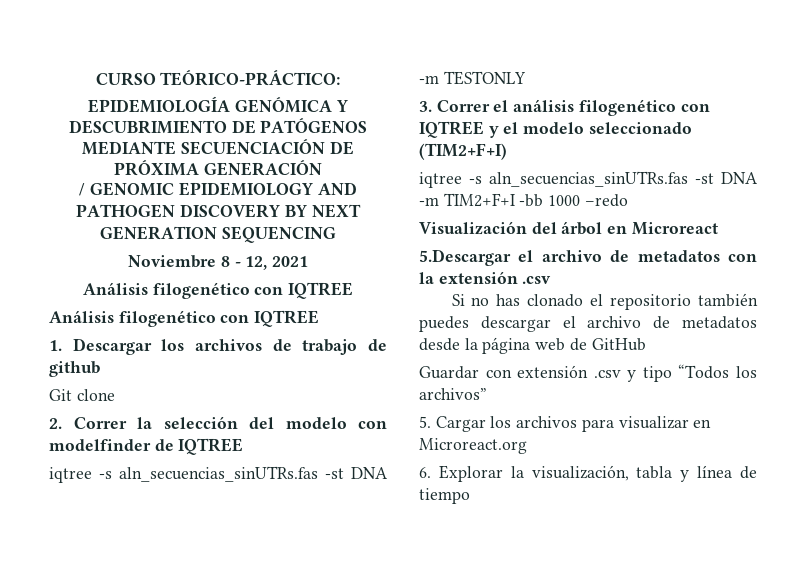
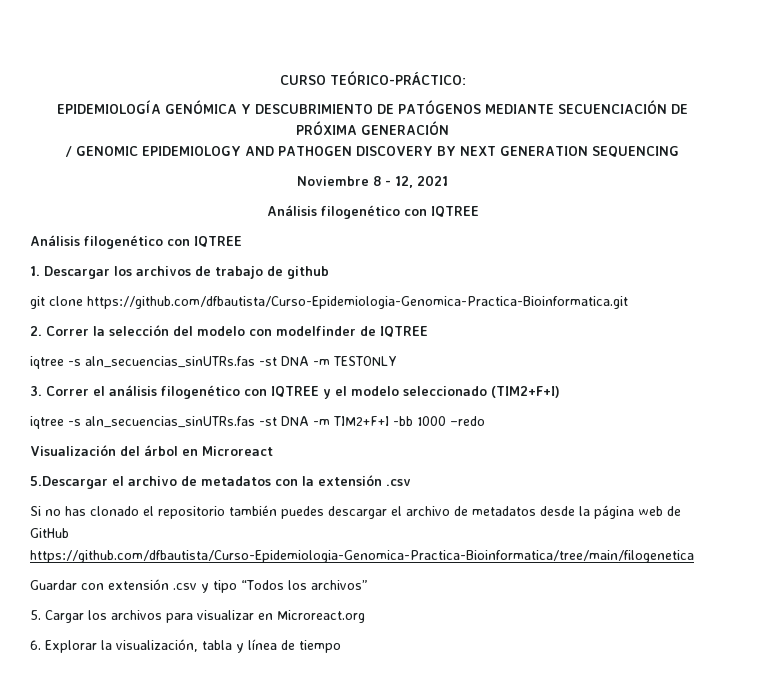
[49,389,72,401] Git -> [30,296,45,309] git
(115, 395) none -> [87,296,628,309] https://github.com/dfbautista/Curso-Epidemiologia-Genomica-Practica-Bioinformatica.git
(646, 344) none -> [30,550,694,563] https://github.com/dfbautista/Curso-Epidemiologia-Genomica-Practica-Bioinformatica/tree/main/filogenetica

